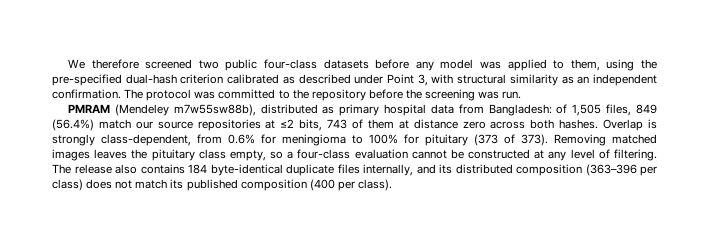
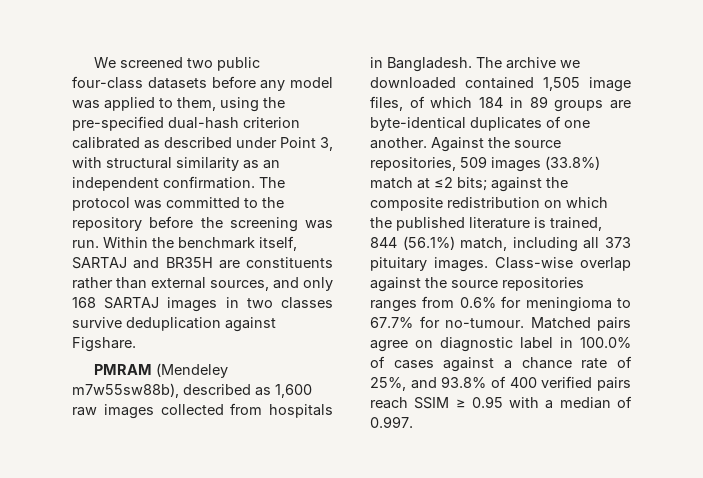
[91,59,139,69] therefore -> (116, 62) none
[68,104,657,116] [52,119,658,131] [52,134,191,146] // PMRAM (Mendeley m7w55sw88b), distributed as primary hospital data from Bangladesh: of 1,505 files, 849 (56.4%) match our source repositories at ≤2 bits, 743 of them at distance zero across both hashes. Overlap is strongly class-dependent, -> [103,236,297,251] [72,257,333,269] [72,277,333,291] [72,297,333,312] [72,317,276,332] [72,337,136,352] [93,363,228,378] [72,383,312,398] [72,403,333,419] [370,57,580,72] [370,77,631,92] [370,96,631,112] [370,116,590,131] [370,137,561,152] [370,156,600,172] [370,177,568,192] [370,197,608,211] [370,217,602,231] [370,236,631,252] [370,257,631,272] [370,277,584,292] [370,300,417,312] Within the benchmark itself, SARTAJ and BR35H are constituents rather than external sources, and only 168 SARTAJ images in two classes survive deduplication against Figshare. // PMRAM (Mendeley m7w55sw88b), described as 1,600 raw images collected from hospitals in Bangladesh. The archive we downloaded contained 1,505 image files, of which 184 in 89 groups are byte-identical duplicates of one another. Against the source repositories, 509 images (33.8%) match at ≤2 bits; against the composite redistribution on which the published literature is trained, 844 (56.1%) match, including all 373 pituitary images. Class-wise overlap against the source repositories ranges
[369,134,657,146] [52,149,657,161] [52,164,657,176] [52,179,392,191] 100% for pituitary (373 of 373). Removing matched images leaves the pituitary class empty, so a four-class evaluation cannot be constructed at any level of filtering. The release also contains 184 byte-identical duplicate files internally, and its distributed composition (363–396 per class) does not match its published composition (400 per class). -> [370,316,631,331] [370,337,631,352] [370,356,632,372] [370,376,631,391] [370,396,632,409] [370,416,413,428] 67.7% for no-tumour. Matched pairs agree on diagnostic label in 100.0% of cases against a chance rate of 25%, and 93.8% of 400 verified pairs reach SSIM ≥ 0.95 with a median of 0.997.

